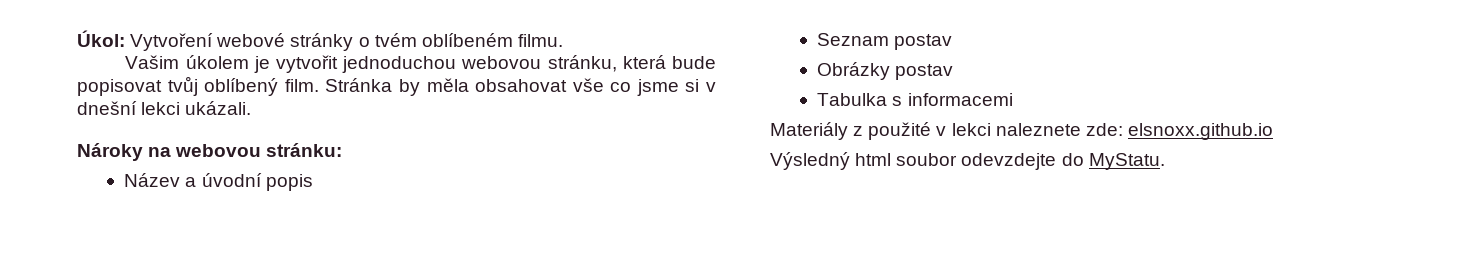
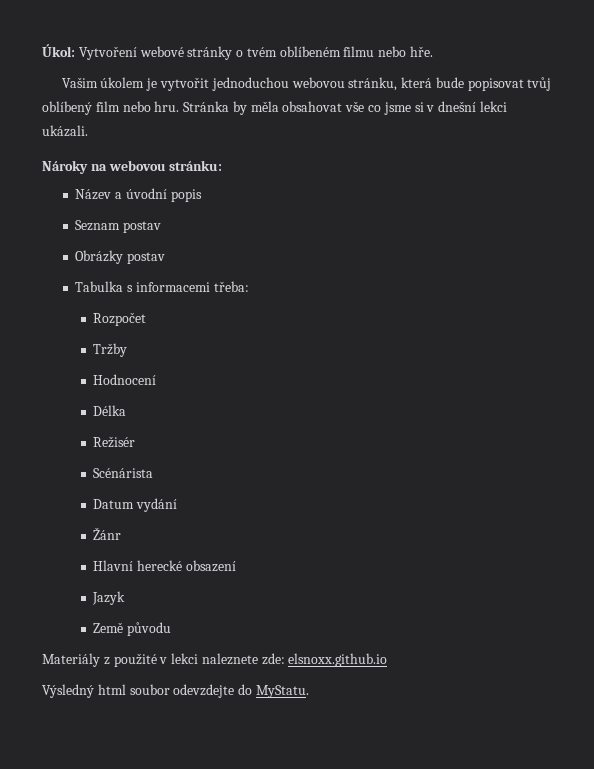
[517,34,563,47] filmu. -> [343,46,434,57] filmu nebo hře.
[284,79,319,92] film. -> [95,101,180,112] film nebo hru.
(1013, 99) none -> [213,281,249,292] [93,312,147,326] [93,343,128,357] [93,374,157,385] [93,405,127,416] [93,436,136,448] [93,468,154,478] [93,498,178,512] [93,527,122,540] [93,560,236,572] [92,591,126,605] [93,622,172,636] třeba: // Rozpočet // Tržby // Hodnocení // Délka // Režisér // Scénárista // Datum vydání // Žánr // Hlavní herecké obsazení // Jazyk // Země původu

